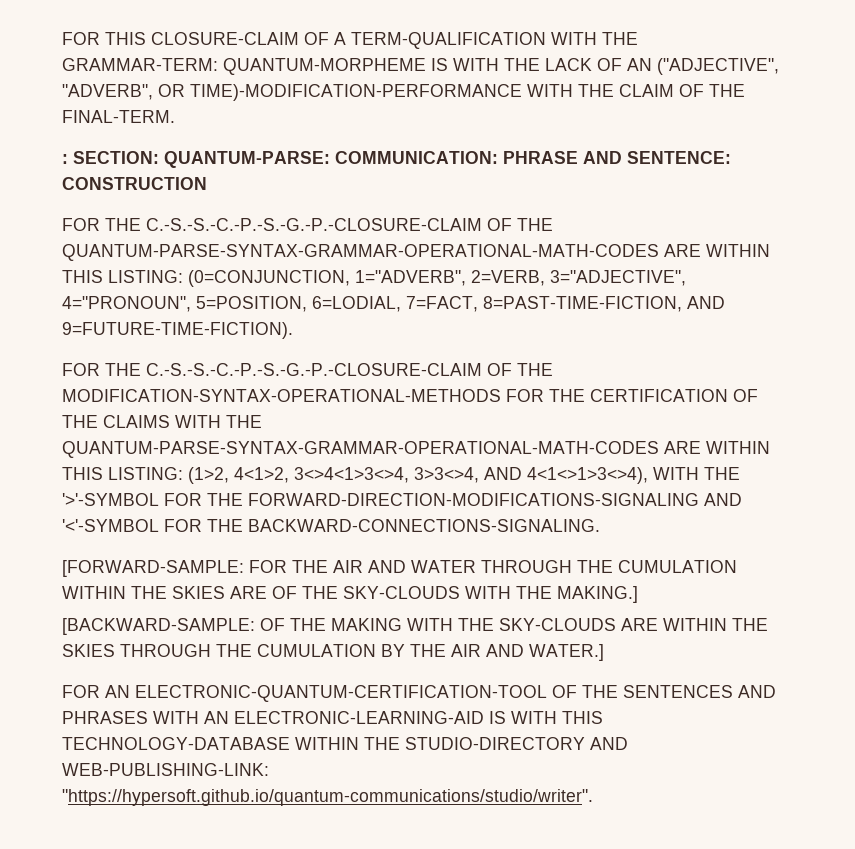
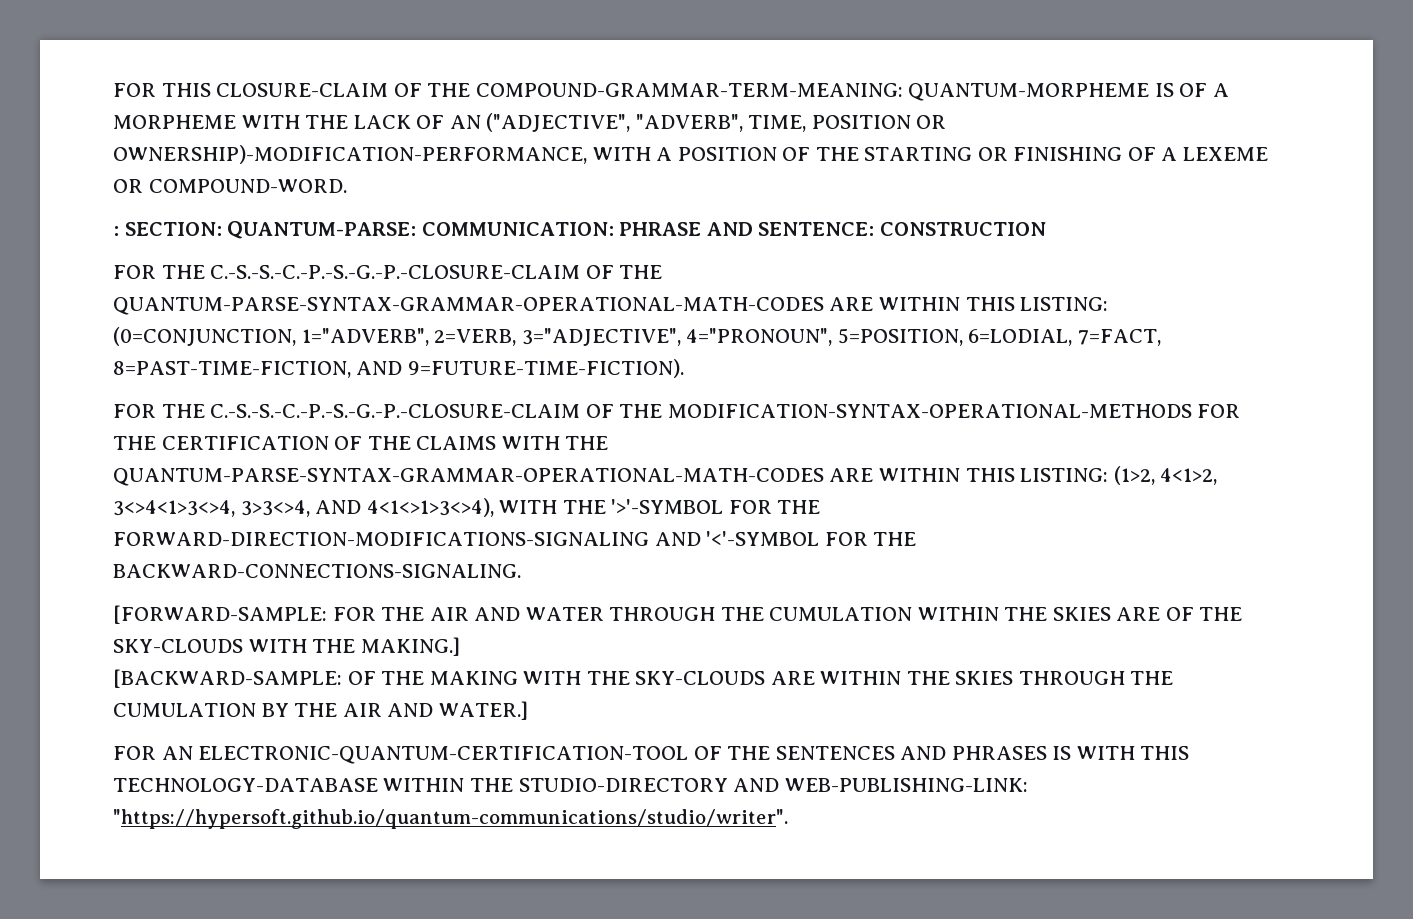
[334,32,638,49] [62,58,448,75] A TERM-QUALIFICATION WITH THE GRAMMAR-TERM: QUANTUM-MORPHEME IS -> [427,83,1229,101] [113,115,236,129] THE COMPOUND-GRAMMAR-TERM-MEANING: QUANTUM-MORPHEME IS OF A MORPHEME
[158,84,745,101] [62,110,175,123] OR TIME)-MODIFICATION-PERFORMANCE WITH THE CLAIM OF THE FINAL-TERM. -> [748,115,947,132] [113,145,1268,164] [113,179,347,193] TIME, POSITION OR OWNERSHIP)-MODIFICATION-PERFORMANCE, WITH A POSITION OF THE STARTING OR FINISHING OF A LEXEME OR COMPOUND-WORD.
[153,711,484,724] WITH AN ELECTRONIC-LEARNING-AID -> (1047, 753) none

